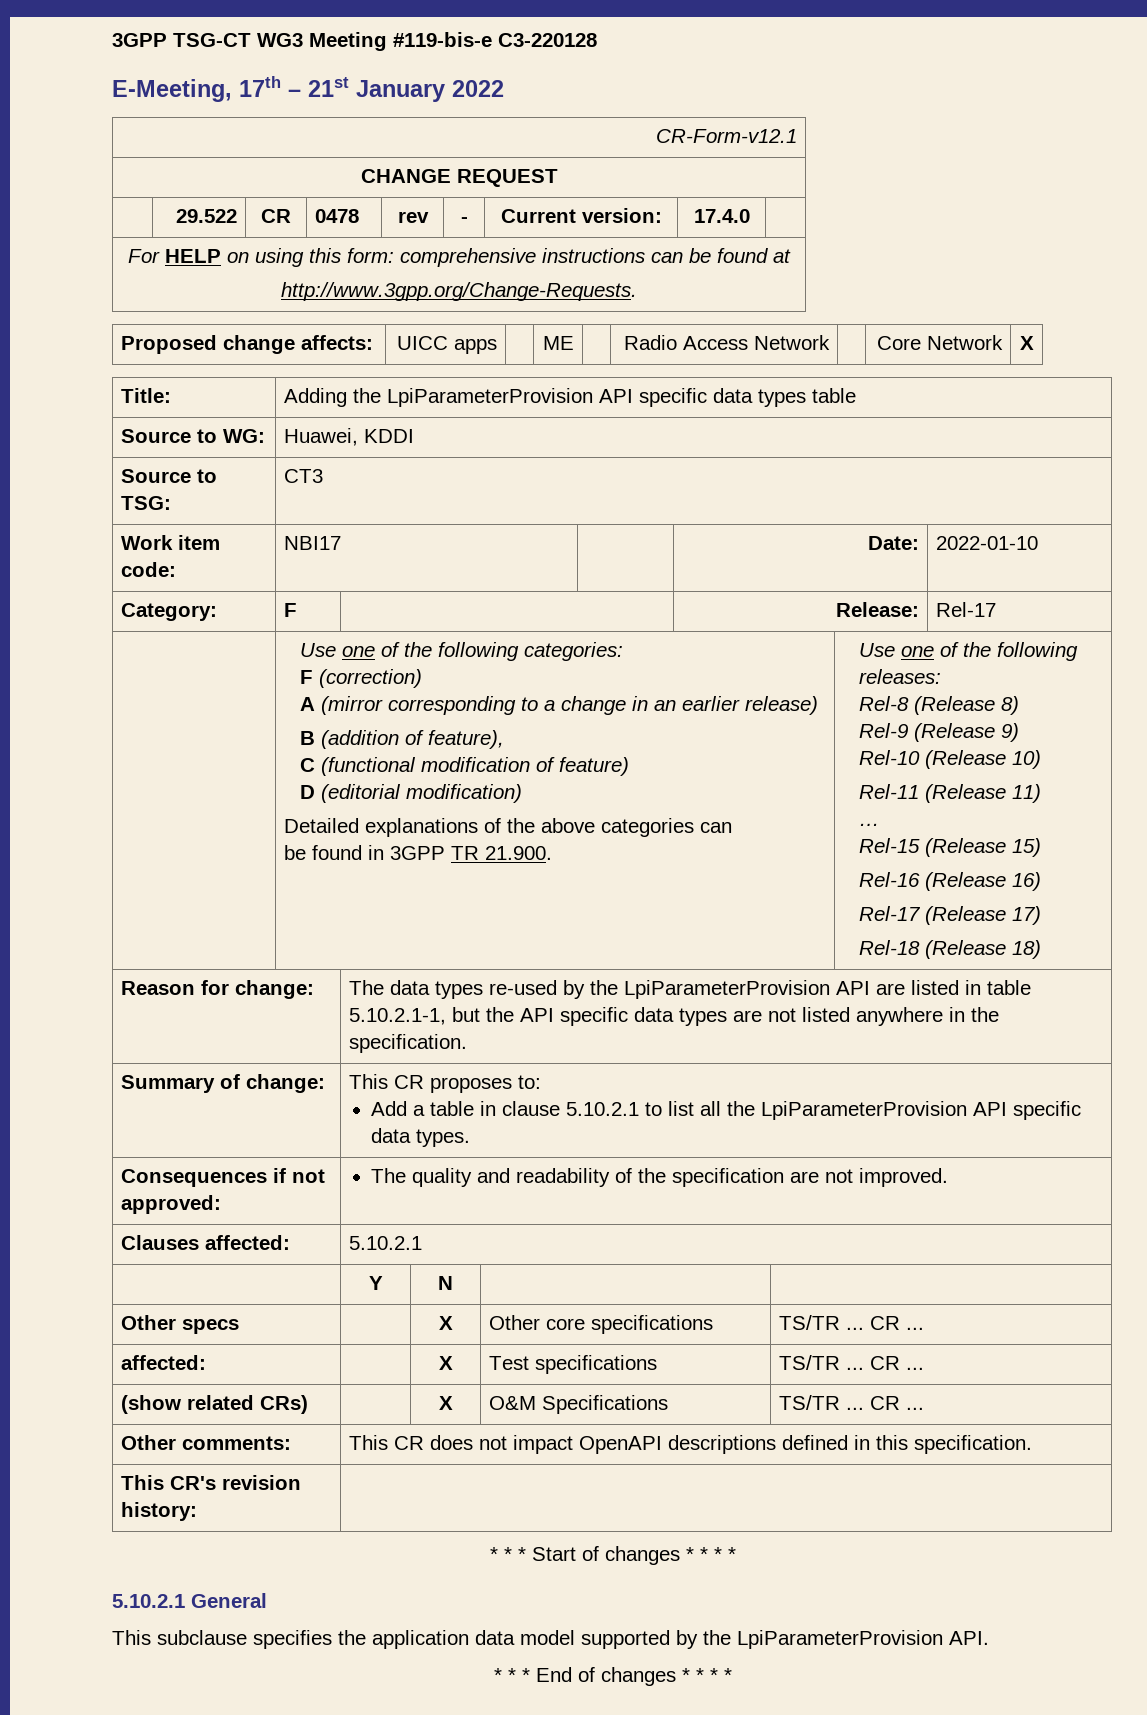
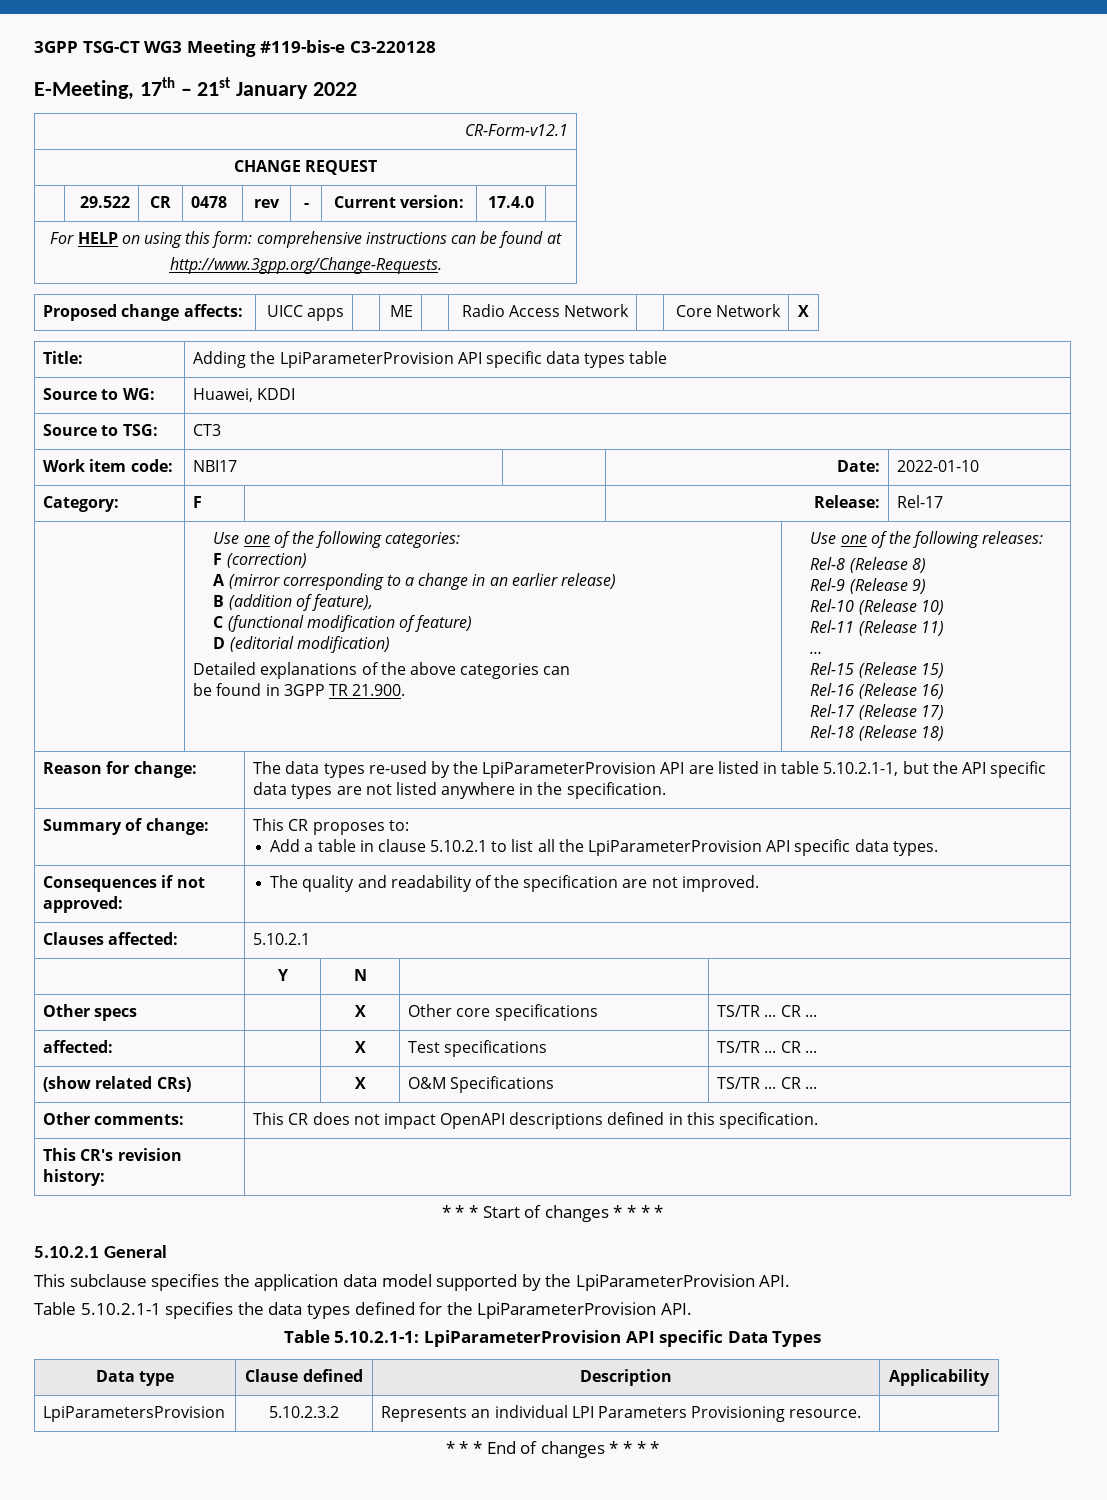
(989, 1638) none -> [34,1302,692,1319] [283,1330,822,1347] [95,1370,175,1386] [245,1369,363,1382] [580,1369,672,1386] [889,1369,990,1386] [43,1406,226,1422] [269,1406,339,1418] [381,1405,862,1422] // Table 5.10.2.1-1 specifies the data types defined for the LpiParameterProvision API. // Table 5.10.2.1-1: LpiParameterProvision API specific Data Types // Data type | Clause defined | Description | Applicability // LpiParametersProvision | 5.10.2.3.2 | Represents an individual LPI Parameters Provisioning resource. |

